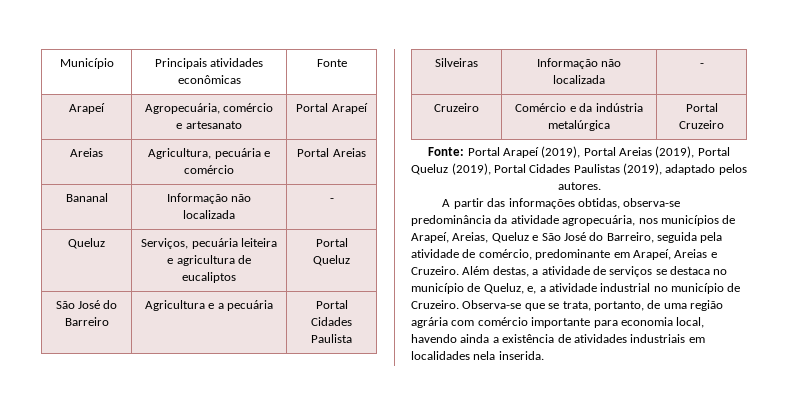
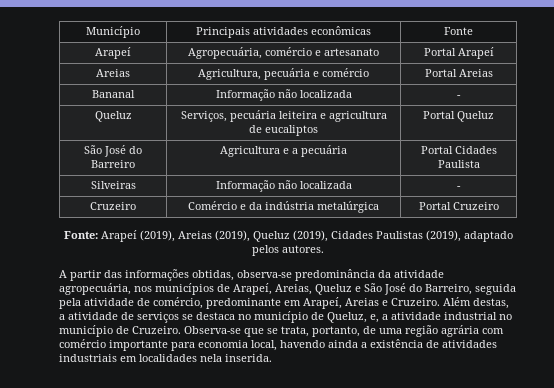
[467,147,500,156] Portal -> (98, 235) none
[583,147,616,156] Portal -> (175, 236) none
[697,147,730,156] Portal -> (250, 236) none
[493,164,526,173] Portal -> (328, 236) none

